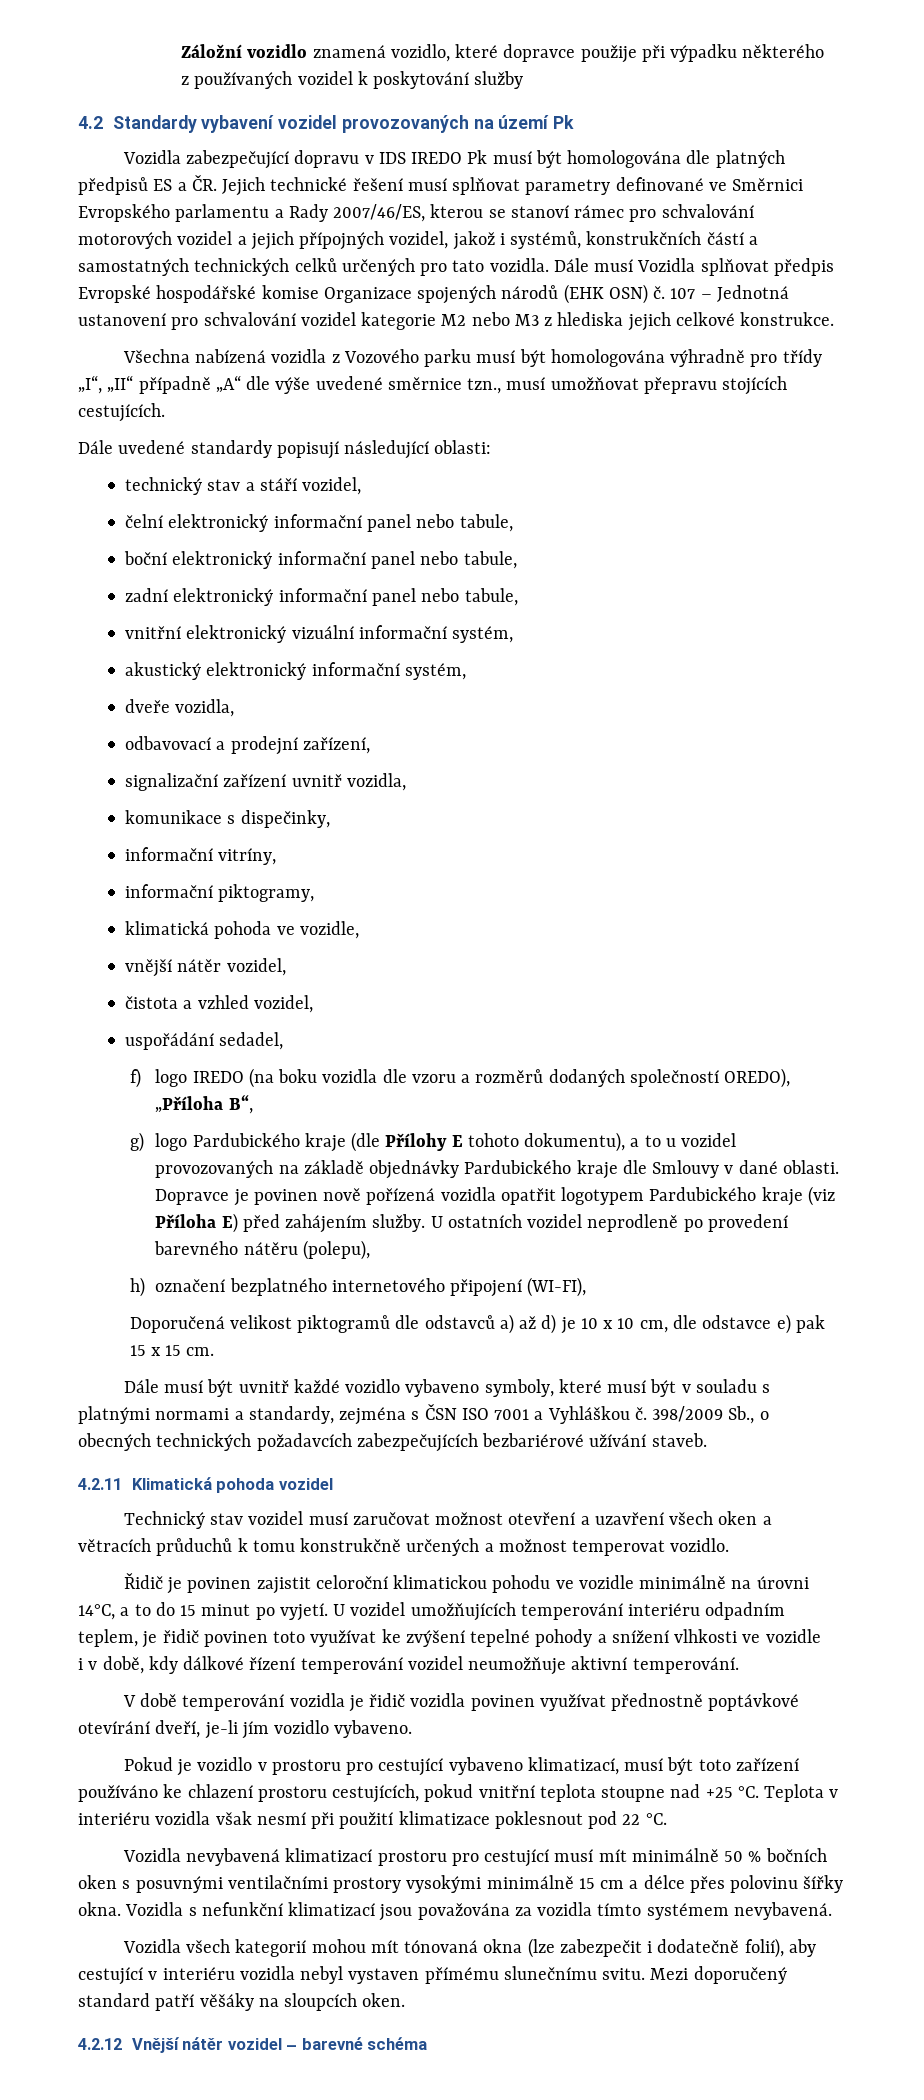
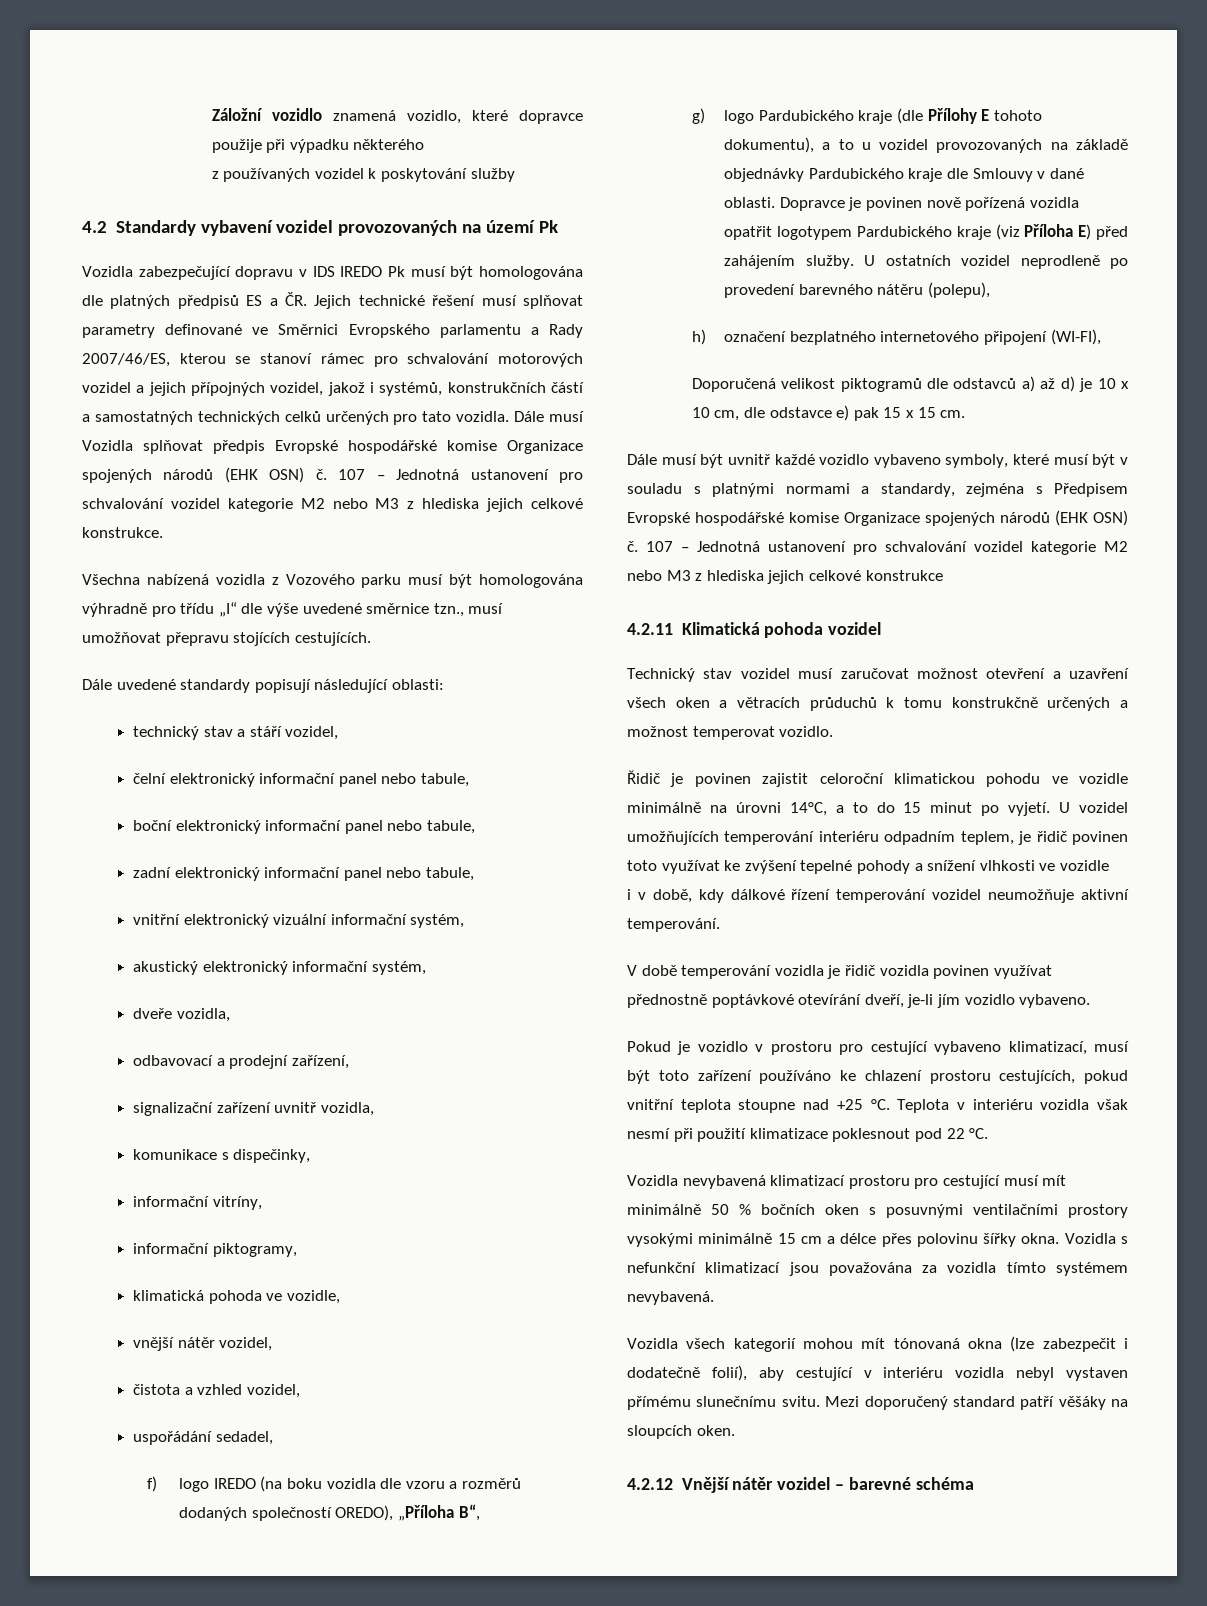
[782,349,822,367] [78,375,241,394] třídy „I“, „II“ případně „A“ -> [180,602,237,617] třídu „I“
[424,1404,769,1424] [78,1433,707,1452] ČSN ISO 7001 a Vyhláškou č. 398/2009 Sb., o obecných technických požadavcích zabezpečujících bezbariérové užívání staveb. -> [1054,483,1128,497] [627,510,1128,526] [627,541,1128,555] [627,570,943,584] Předpisem Evropské hospodářské komise Organizace spojených národů (EHK OSN) č. 107 – Jednotná ustanovení pro schvalování vozidel kategorie M2 nebo M3 z hlediska jejich celkové konstrukce

